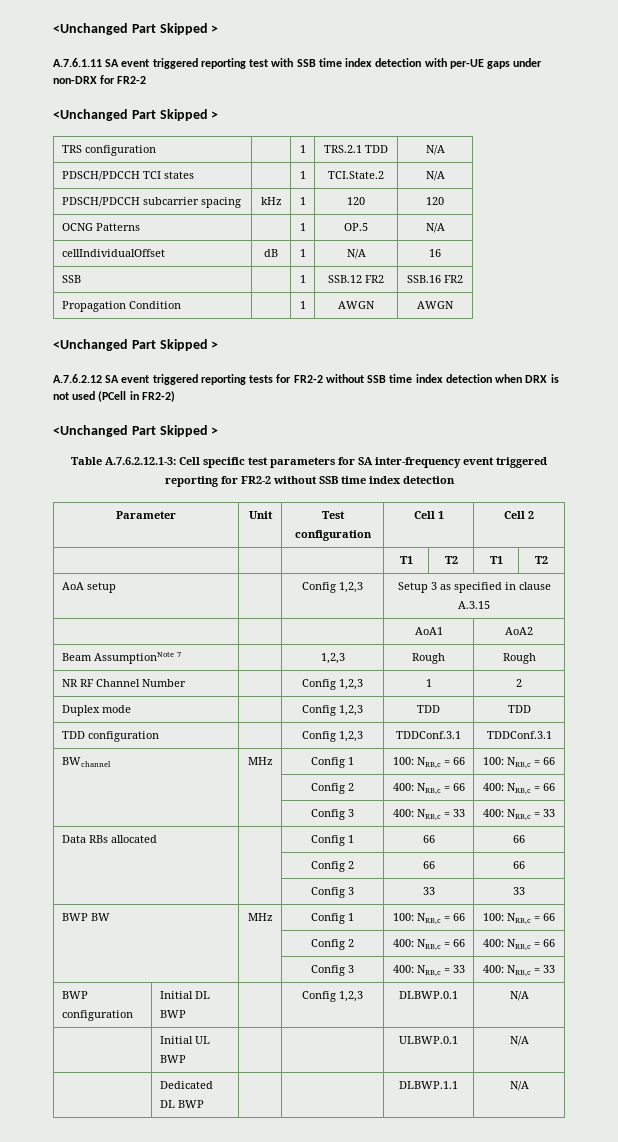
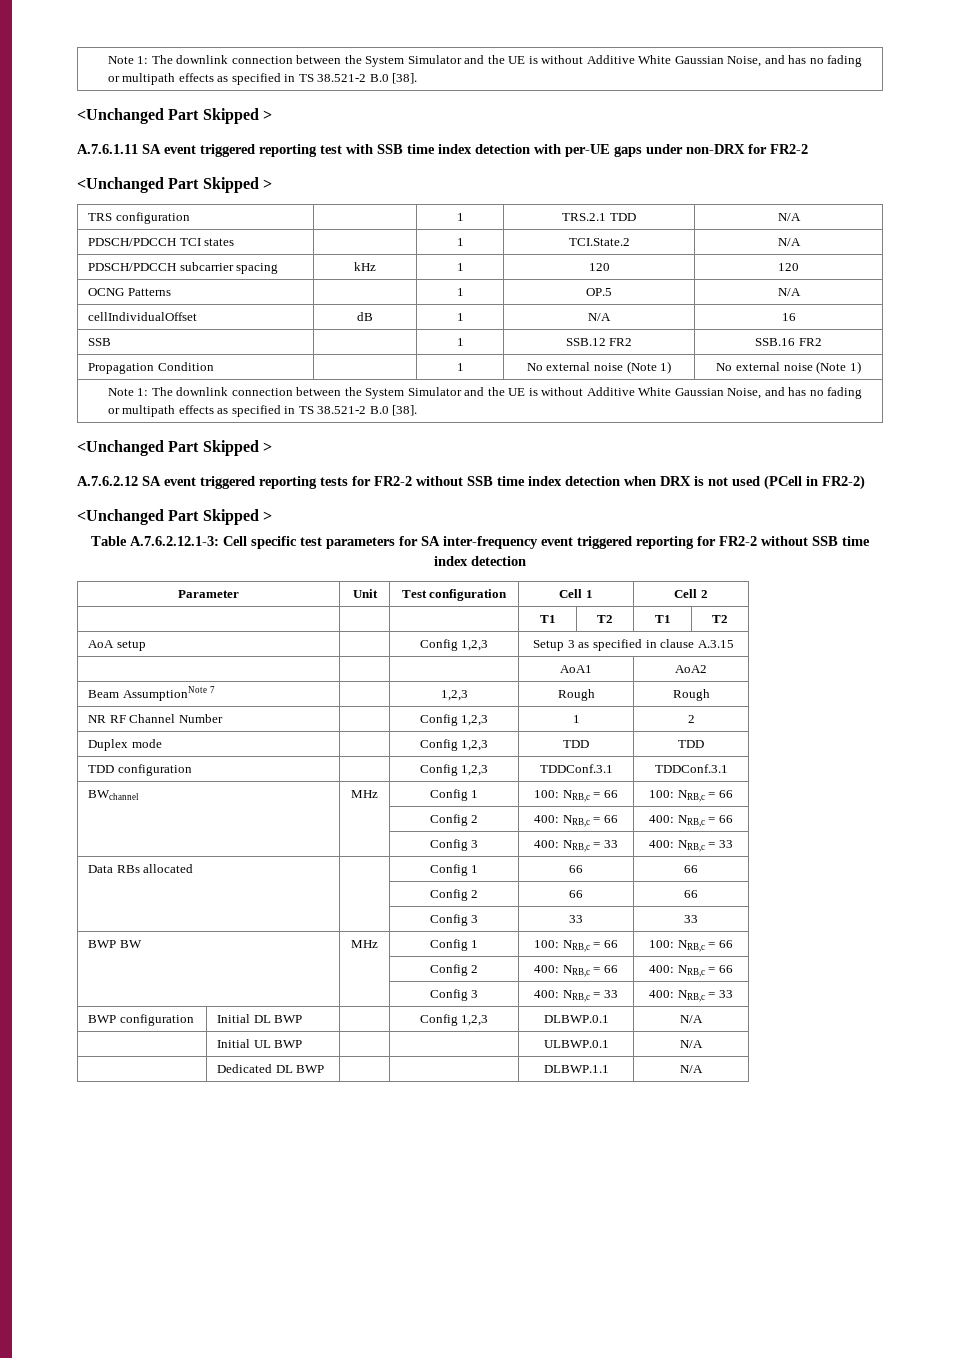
(53, 29) none -> [107,55,863,67] [107,73,418,85] Note 1: The downlink connection between the System Simulator and the UE is without Additive White Gaussian Noise, and has no fading or multipath effects as specified in TS 38.521-2 B.0 [38]. //
[338,301,375,309] [417,301,454,309] AWGN | AWGN -> [526,361,672,374] [716,361,861,374] [107,387,863,399] [107,405,418,417] No external noise (Note 1) | No external noise (Note 1) // Note 1: The downlink connection between the System Simulator and the UE is without Additive White Gaussian Noise, and has no fading or multipath effects as specified in TS 38.521-2 B.0 [38].

